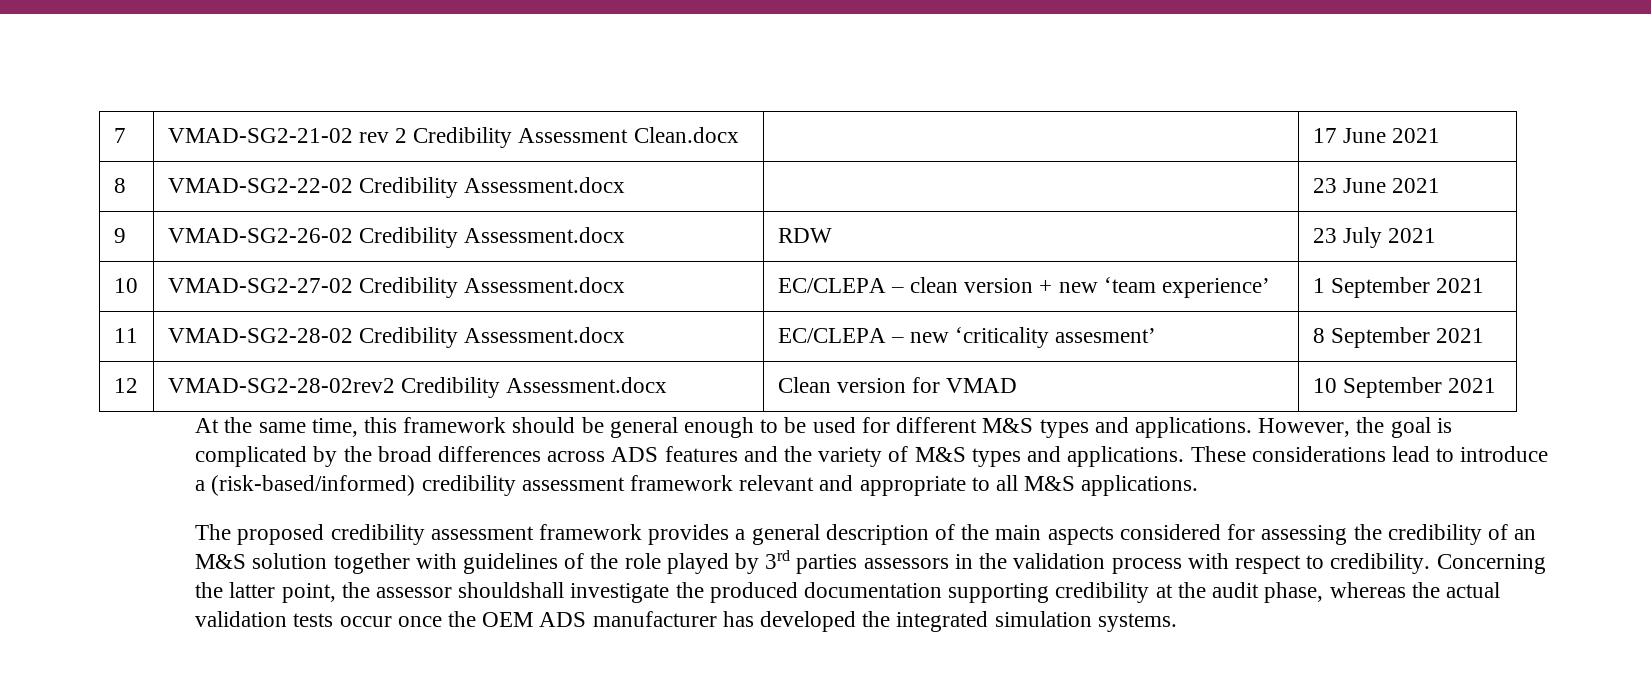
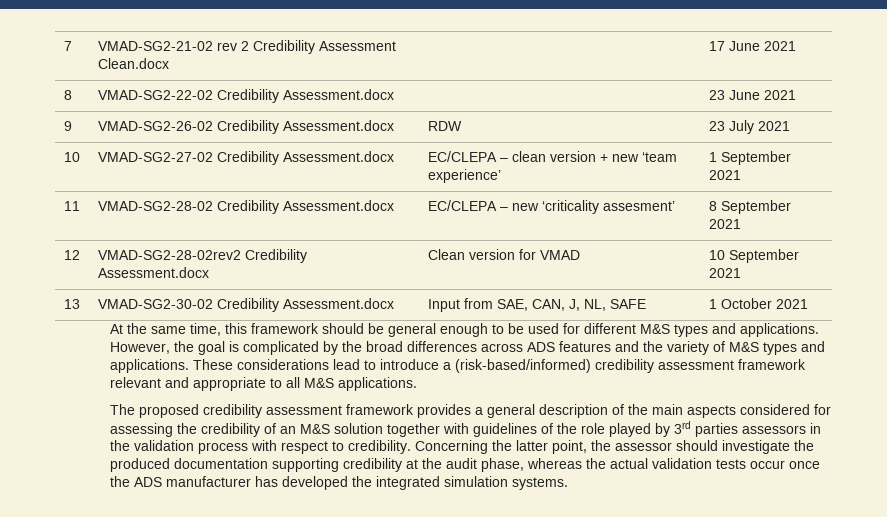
(1496, 385) none -> [63,299,80,309] [97,298,394,312] [427,298,646,312] [708,298,808,309] // 13 | VMAD-SG2-30-02 Credibility Assessment.docx | Input from SAE, CAN, J, NL, SAFE | 1 October 2021
[458,582,565,598] shouldshall -> [675,440,718,451] should
[482,612,534,627] OEM -> (130, 481) none

